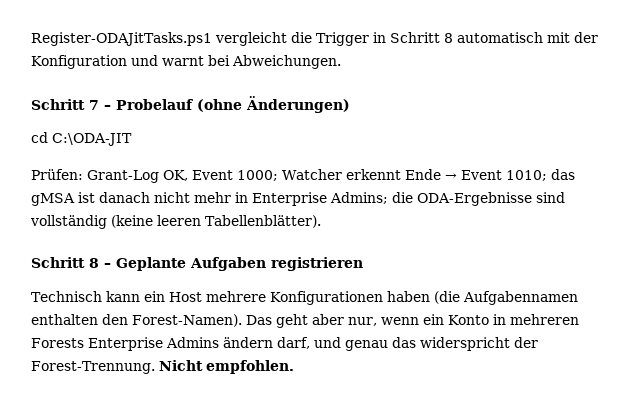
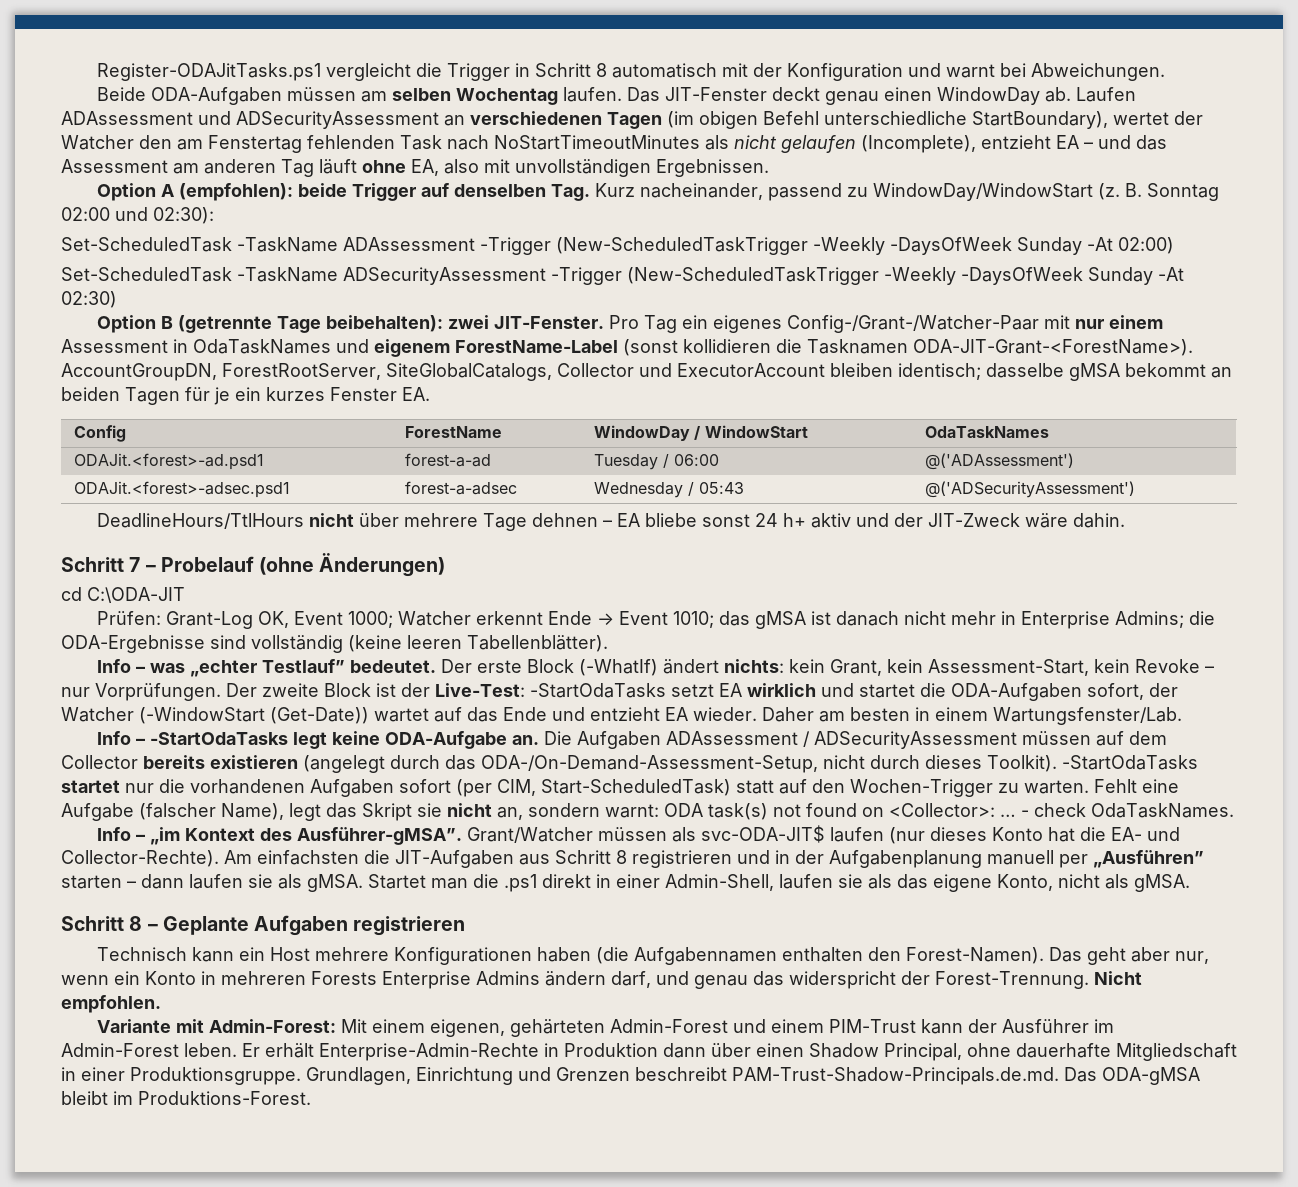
(341, 62) none -> [97,87,1137,105] [61,111,1203,129] [61,135,1167,153] [61,159,769,177] [97,183,1220,201] [61,207,214,224] [61,237,1174,255] [61,267,1184,285] [61,291,117,308] [97,315,1164,333] [61,339,1193,357] [61,363,1232,381] [61,387,430,405] [73,425,126,442] [404,426,502,438] [593,425,808,441] [924,426,1049,438] [73,453,264,470] [404,453,491,467] [593,454,719,470] [924,453,1074,470] [73,481,290,498] [404,481,517,495] [593,482,744,498] [924,481,1135,498] [97,513,1126,531] // Beide ODA-Aufgaben müssen am selben Wochentag laufen. Das JIT-Fenster deckt genau einen WindowDay ab. Laufen ADAssessment und ADSecurityAssessment an verschiedenen Tagen (im obigen Befehl unterschiedliche StartBoundary), wertet der Watcher den am Fenstertag fehlenden Task nach NoStartTimeoutMinutes als nicht gelaufen (Incomplete), entzieht EA – und das Assessment am anderen Tag läuft ohne EA, also mit unvollständigen Ergebnissen. // Option A (empfohlen): beide Trigger auf denselben Tag. Kurz nacheinander, passend zu WindowDay/WindowStart (z. B. Sonntag 02:00 und 02:30): // Set-ScheduledTask -TaskName ADAssessment -Trigger (New-ScheduledTaskTrigger -Weekly -DaysOfWeek Sunday -At 02:00) // Set-ScheduledTask -TaskName ADSecurityAssessment -Trigger (New-ScheduledTaskTrigger -Weekly -DaysOfWeek Sunday -At 02:30) // Option B (getrennte Tage beibehalten): zwei JIT-Fenster. Pro Tag ein eigenes Config-/Grant-/Watcher-Paar mit nur einem Assessment in OdaTaskNames und eigenem ForestName-Label (sonst kollidieren die Tasknamen ODA-JIT-Grant-<ForestName>). AccountGroupDN, ForestRootServer, SiteGlobalCatalogs, Collector und ExecutorAccount bleiben identisch; dasselbe gMSA bekommt an beiden Tagen für je ein kurzes Fenster EA. // Config | ForestName | WindowDay / WindowStart | OdaTaskNames // ODAJit.<forest>-ad.psd1 | forest-a-ad | Tuesday / 06:00 | @('ADAssessment') // ODAJit.<forest>-adsec.psd1 | forest-a-adsec | Wednesday / 05:43 | @('ADSecurityAssessment') // DeadlineHours/TtlHours nicht über mehrere Tage dehnen – EA bliebe sonst 24 h+ aktiv und der JIT-Zweck wäre dahin.
(321, 221) none -> [97,659,1215,677] [61,683,1178,701] [61,707,1182,725] [97,731,1168,749] [61,755,1198,773] [61,779,1179,797] [61,803,1234,821] [97,825,1181,845] [61,850,1204,868] [61,874,1190,892] // Info – was „echter Testlauf” bedeutet. Der erste Block (-WhatIf) ändert nichts: kein Grant, kein Assessment-Start, kein Revoke – nur Vorprüfungen. Der zweite Block ist der Live-Test: -StartOdaTasks setzt EA wirklich und startet die ODA-Aufgaben sofort, der Watcher (-WindowStart (Get-Date)) wartet auf das Ende und entzieht EA wieder. Daher am besten in einem Wartungsfenster/Lab. // Info – -StartOdaTasks legt keine ODA-Aufgabe an. Die Aufgaben ADAssessment / ADSecurityAssessment müssen auf dem Collector bereits existieren (angelegt durch das ODA-/On-Demand-Assessment-Setup, nicht durch dieses Toolkit). -StartOdaTasks startet nur die vorhandenen Aufgaben sofort (per CIM, Start-ScheduledTask) statt auf den Wochen-Trigger zu warten. Fehlt eine Aufgabe (falscher Name), legt das Skript sie nicht an, sondern warnt: ODA task(s) not found on <Collector>: … - check OdaTaskNames. // Info – „im Kontext des Ausführer-gMSA”. Grant/Watcher müssen als svc-ODA-JIT$ laufen (nur dieses Konto hat die EA- und Collector-Rechte). Am einfachsten die JIT-Aufgaben aus Schritt 8 registrieren und in der Aufgabenplanung manuell per „Ausführen” starten – dann laufen sie als gMSA. Startet man die .ps1 direkt in einer Admin-Shell, laufen sie als das eigene Konto, nicht als gMSA.
(294, 367) none -> [97,1019,1115,1037] [61,1043,1237,1061] [61,1067,1200,1085] [61,1091,311,1105] // Variante mit Admin-Forest: Mit einem eigenen, gehärteten Admin-Forest und einem PIM-Trust kann der Ausführer im Admin-Forest leben. Er erhält Enterprise-Admin-Rechte in Produktion dann über einen Shadow Principal, ohne dauerhafte Mitgliedschaft in einer Produktionsgruppe. Grundlagen, Einrichtung und Grenzen beschreibt PAM-Trust-Shadow-Principals.de.md. Das ODA-gMSA bleibt im Produktions-Forest.

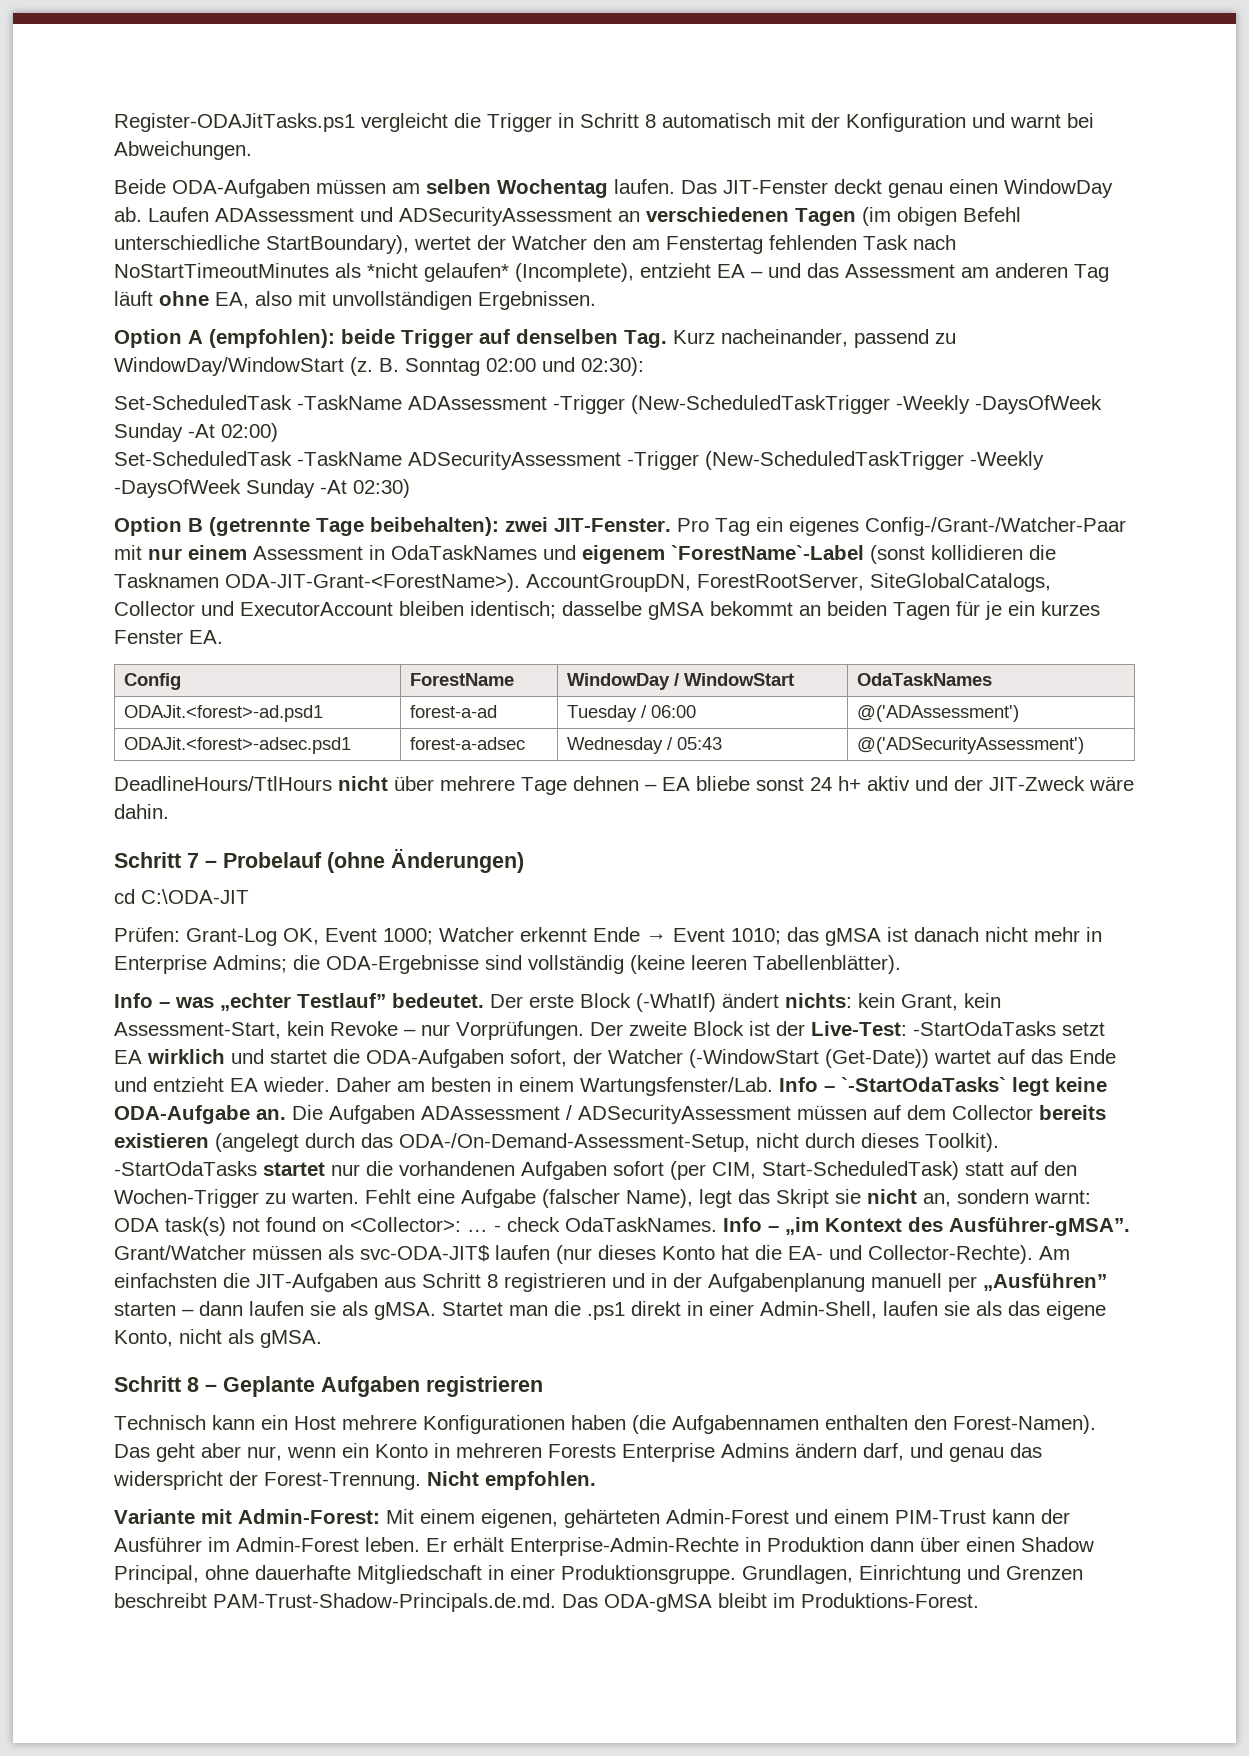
[734,135,856,153] nicht gelaufen -> [367,263,509,282] *nicht gelaufen*
[455,340,618,353] ForestName-Label -> [671,545,864,560] `ForestName`-Label
[97,731,289,745] // Info – -StartOdaTasks -> [779,1077,1006,1092] Info – `-StartOdaTasks`
(1234, 810) // -> (717, 1224) none

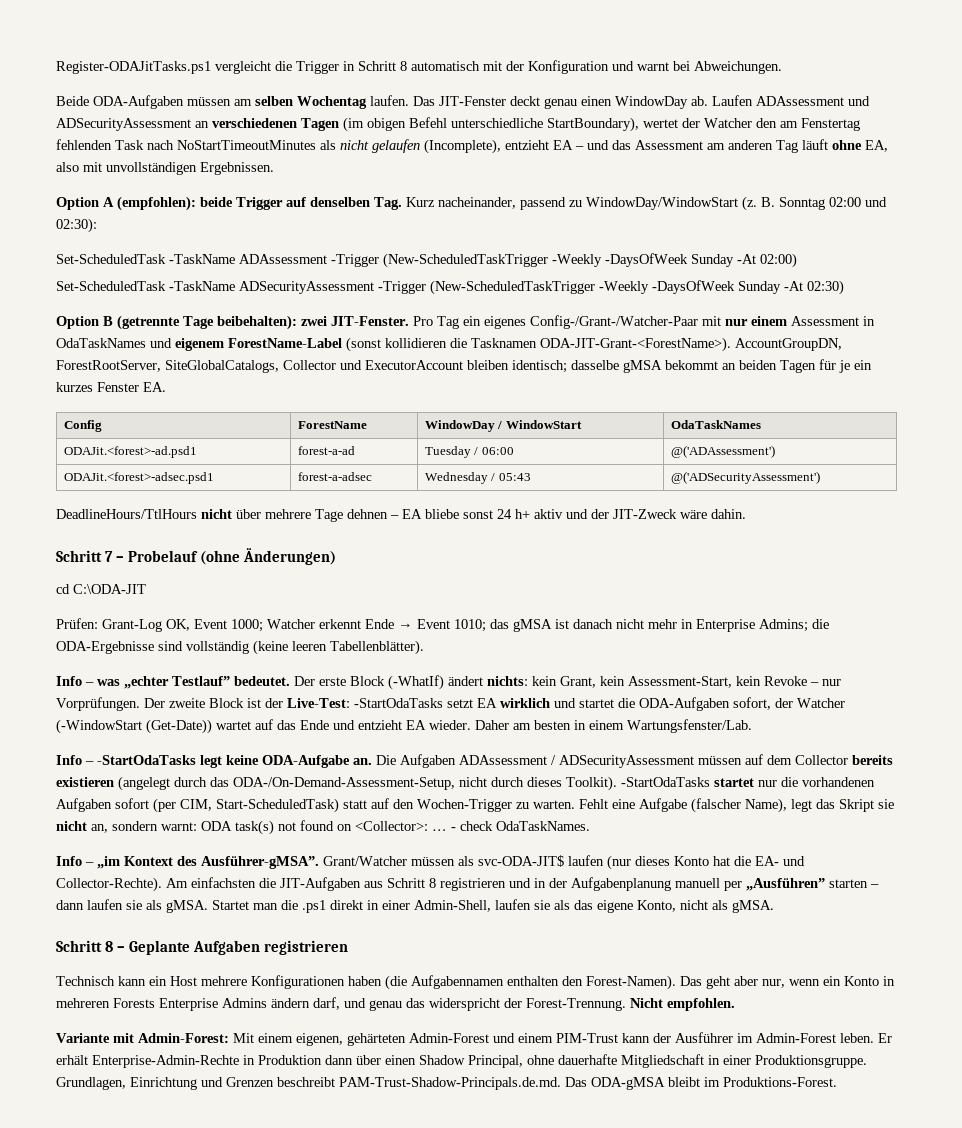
[367,263,509,282] *nicht gelaufen* -> [340,139,420,153] nicht gelaufen
[671,545,864,560] `ForestName`-Label -> [228,338,342,348] ForestName-Label
[779,1077,1006,1092] Info – `-StartOdaTasks` -> [56,755,196,765] // Info – -StartOdaTasks
(717, 1224) none -> (590, 826) //

